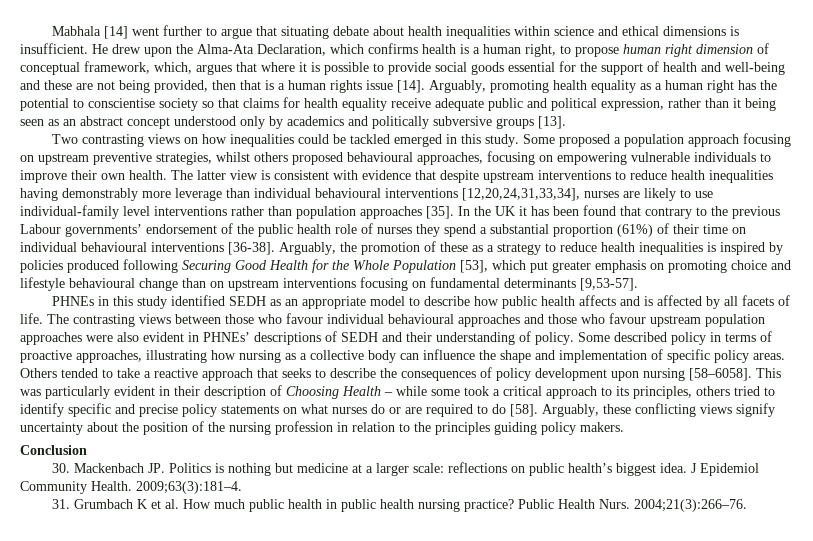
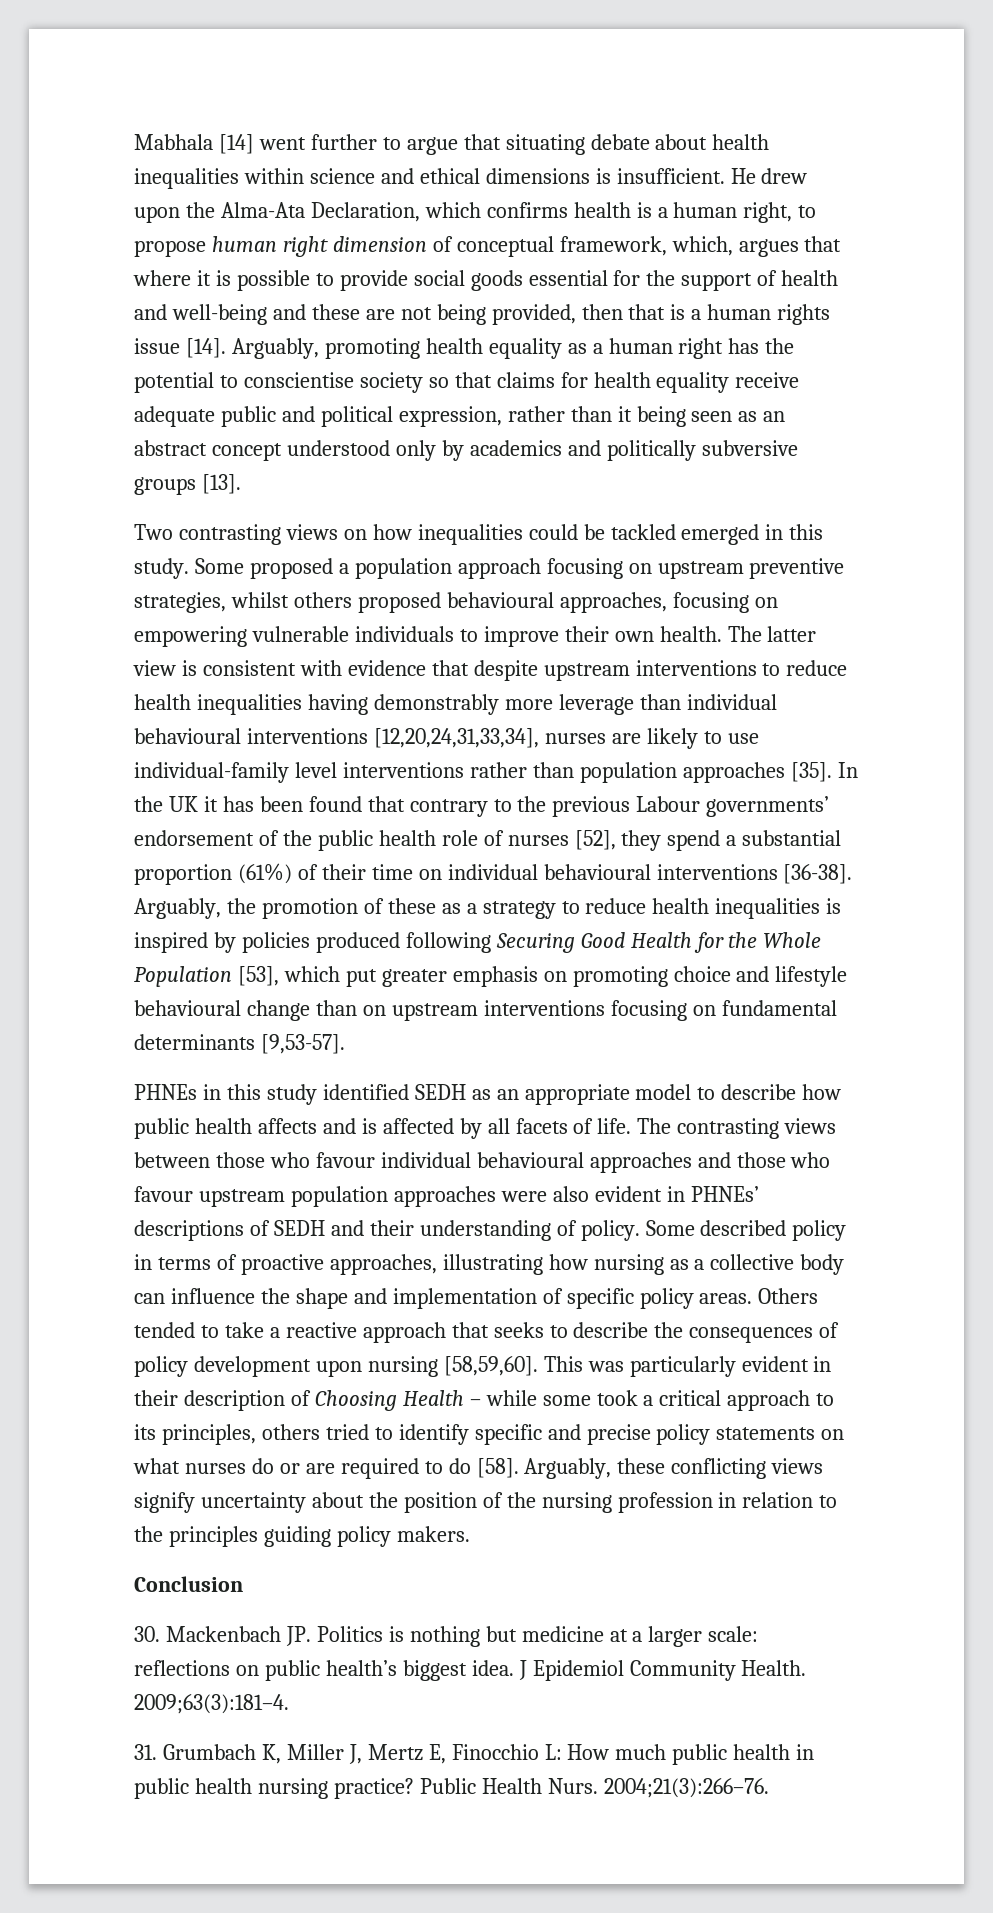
(412, 230) none -> [574,830,616,850] [52],
[689,368,752,381] [58–6058]. -> [443,1356,538,1376] [58,59,60].
[136,499,179,509] K et al. -> [261,1744,562,1764] K, Miller J, Mertz E, Finocchio L:

